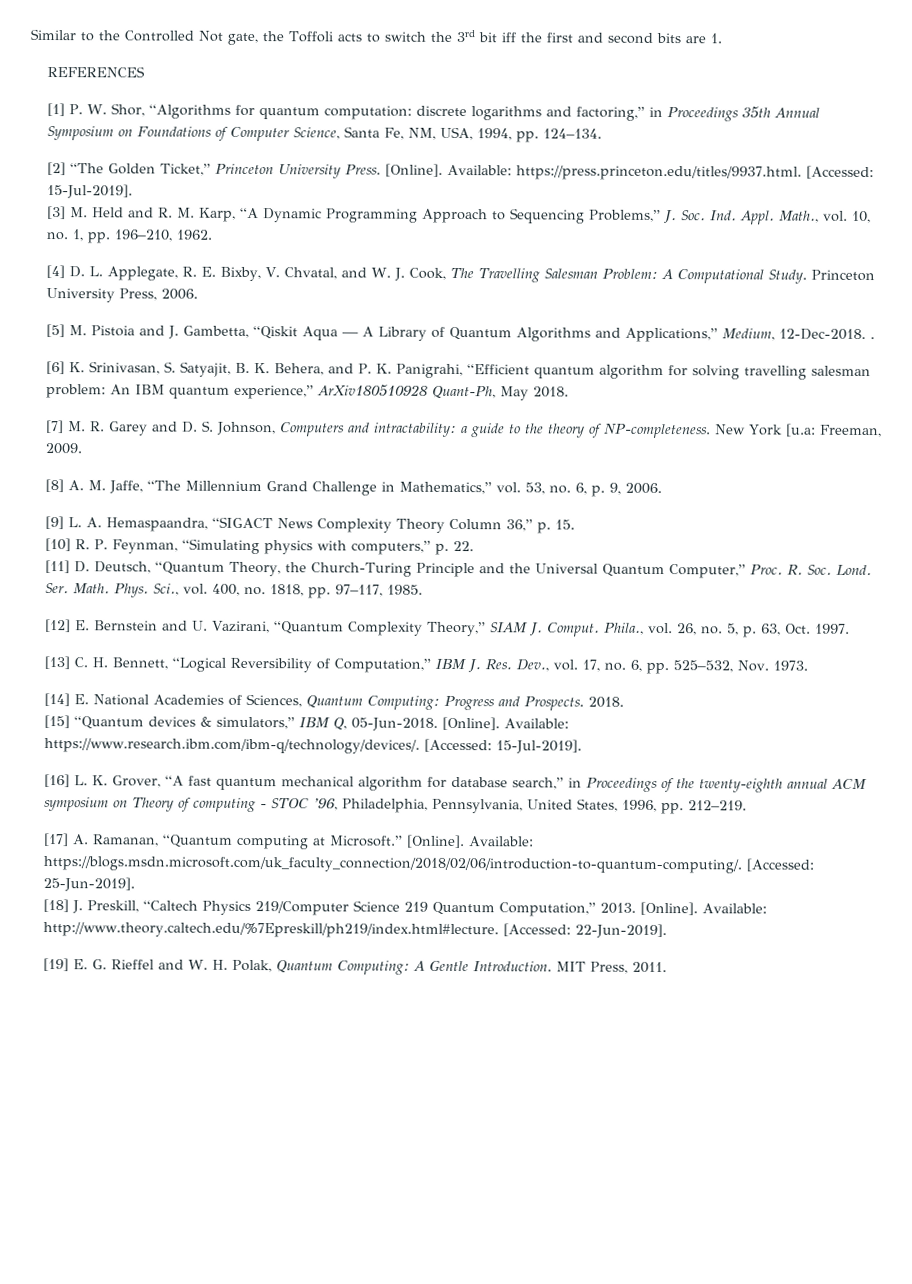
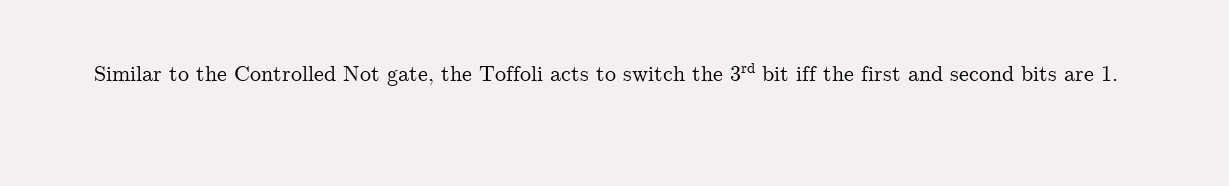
[46,65,145,78] [46,102,820,122] [46,125,602,143] [46,161,874,181] [46,183,133,199] [46,205,871,225] [45,229,213,244] [45,264,875,284] [45,287,198,303] [45,323,875,343] [45,360,871,380] [45,383,569,401] [45,419,882,439] [44,442,82,455] [44,478,662,497] [44,515,575,534] [44,537,474,555] [44,559,872,579] [44,582,423,599] [44,618,850,638] [43,655,808,675] [43,692,624,711] [43,714,569,731] [43,737,582,754] [43,773,867,793] [43,796,747,815] [42,832,534,850] [42,855,814,874] [42,876,135,892] [42,898,767,917] [42,921,667,939] [42,957,667,975] // REFERENCES // [1] P. W. Shor, “Algorithms for quantum computation: discrete logarithms and factoring,” in Proceedings 35th Annual Symposium on Foundations of Computer Science, Santa Fe, NM, USA, 1994, pp. 124–134. // [2] “The Golden Ticket,” Princeton University Press. [Online]. Available: https://press.princeton.edu/titles/9937.html. [Accessed: 15-Jul-2019]. // [3] M. Held and R. M. Karp, “A Dynamic Programming Approach to Sequencing Problems,” J. Soc. Ind. Appl. Math., vol. 10, no. 1, pp. 196–210, 1962. // [4] D. L. Applegate, R. E. Bixby, V. Chvatal, and W. J. Cook, The Travelling Salesman Problem: A Computational Study. Princeton University Press, 2006. // [5] M. Pistoia and J. Gambetta, “Qiskit Aqua — A Library of Quantum Algorithms and Applications,” Medium, 12-Dec-2018. . // [6] K. Srinivasan, S. Satyajit, B. K. Behera, and P. K. Panigrahi, “Efficient quantum algorithm for solving travelling salesman problem: An IBM quantum experience,” ArXiv180510928 Quant-Ph, May 2018. // [7] M. R. Garey and D. S. Johnson, Computers and intractability: a guide to the theory of NP-completeness. New York [u.a: Freeman, 2009. // [8] A. M. Jaffe, “The Millennium Grand Challenge in Mathematics,” vol. 53, no. 6, p. 9, 2006. // [9] L. A. Hemaspaandra, “SIGACT News Complexity Theory Column 36,” p. 15. // [10] R. P. Feynman, “Simulating physics with computers,” p. 22. // [11] D. Deutsch, “Quantum Theory, the Church-Turing Principle and the Universal Quantum Computer,” Proc. R. Soc. Lond. Ser. Math. Phys. Sci., vol. 400, no. 1818, pp. 97–117, 1985. // [12] E. Bernstein and U. Vazirani, “Quantum Complexity Theory,” SIAM J. Comput. Phila., vol. 26, no. 5, p. 63, Oct. 1997. // [13] C. H. Bennett, “Logical Reversibility of Computation,” IBM J. Res. Dev., vol. 17, no. 6, pp. 525–532, Nov. 1973. // [14] E. National Academies of Sciences, Quantum Computing: Progress and Prospects. 2018. // [15] “Quantum devices & simulators,” IBM Q, 05-Jun-2018. [Online]. Available: https://www.research.ibm.com/ibm-q/technology/devices/. [Accessed: 15-Jul-2019]. // [16] L. K. Grover, “A fast quantum mechanical algorithm for database search,” in Proceedings of the twenty-eighth annual ACM symposium on Theory of computing - STOC ’96, Philadelphia, Pennsylvania, United States, 1996, pp. 212–219. // [17] A. Ramanan, “Quantum computing at Microsoft.” [Online]. Available: https://blogs.msdn.microsoft.com/uk_faculty_connection/2018/02/06/introduction-to-quantum-computing/. [Accessed: 25-Jun-2019]. // [18] J. Preskill, “Caltech Physics 219/Computer Science 219 Quantum Computation,” 2013. [Online]. Available: http://www.theory.caltech.edu/%7Epreskill/ph219/index.html#lecture. [Accessed: 22-Jun-2019]. // [19] E. G. Rieffel and W. H. Polak, Quantum Computing: A Gentle Introduction. MIT Press, 2011. -> (1118, 73) none

